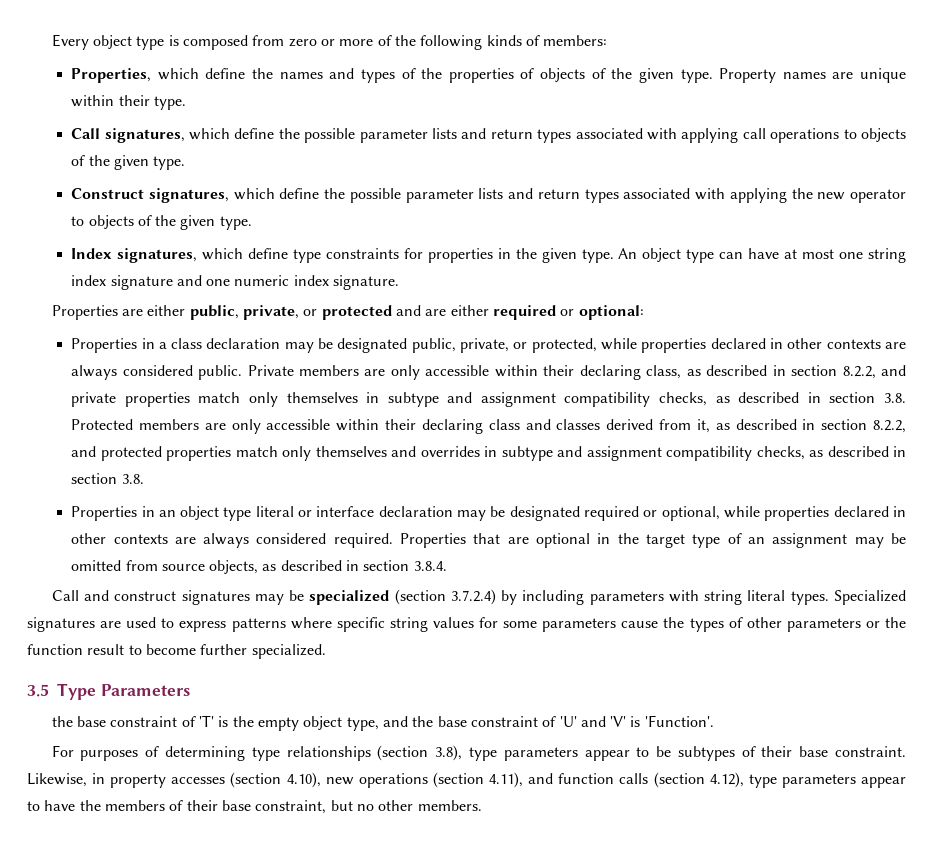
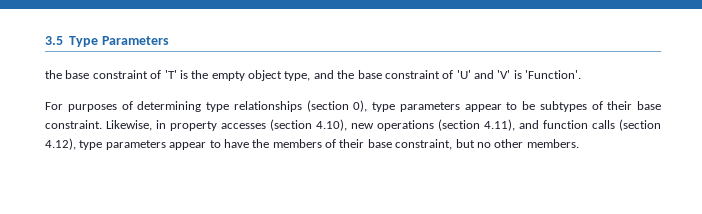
[51,34,608,50] [71,68,906,83] [71,95,186,110] [71,128,907,143] [71,155,186,170] [71,188,907,203] [71,215,252,230] [71,248,906,263] [71,275,400,290] [51,305,644,320] [71,338,906,353] [71,365,906,380] [71,392,906,407] [71,419,906,434] [71,446,907,461] [71,473,144,484] [71,506,906,521] [71,533,906,548] [71,560,447,574] [51,589,907,605] [27,617,907,632] [27,644,326,659] Every object type is composed from zero or more of the following kinds of members: // Properties, which define the names and types of the properties of objects of the given type. Property names are unique within their type. // Call signatures, which define the possible parameter lists and return types associated with applying call operations to objects of the given type. // Construct signatures, which define the possible parameter lists and return types associated with applying the new operator to objects of the given type. // Index signatures, which define type constraints for properties in the given type. An object type can have at most one string index signature and one numeric index signature. // Properties are either public, private, or protected and are either required or optional: // Properties in a class declaration may be designated public, private, or protected, while properties declared in other contexts are always considered public. Private members are only accessible within their declaring class, as described in section 8.2.2, and private properties match only themselves in subtype and assignment compatibility checks, as described in section 3.8. Protected members are only accessible within their declaring class and classes derived from it, as described in section 8.2.2, and protected properties match only themselves and overrides in subtype and assignment compatibility checks, as described in section 3.8. // Properties in an object type literal or interface declaration may be designated required or optional, while properties declared in other contexts are always considered required. Properties that are optional in the target type of an assignment may be omitted from source objects, as described in section 3.8.4. // Call and construct signatures may be specialized (section 3.7.2.4) by including parameters with string literal types. Specialized signatures are used to express patterns where specific string values for some parameters cause the types of other parameters or the function result to become further specialized. // -> (45, 40) none
[435,745,463,761] 3.8), -> [353,100,368,112] 0),

